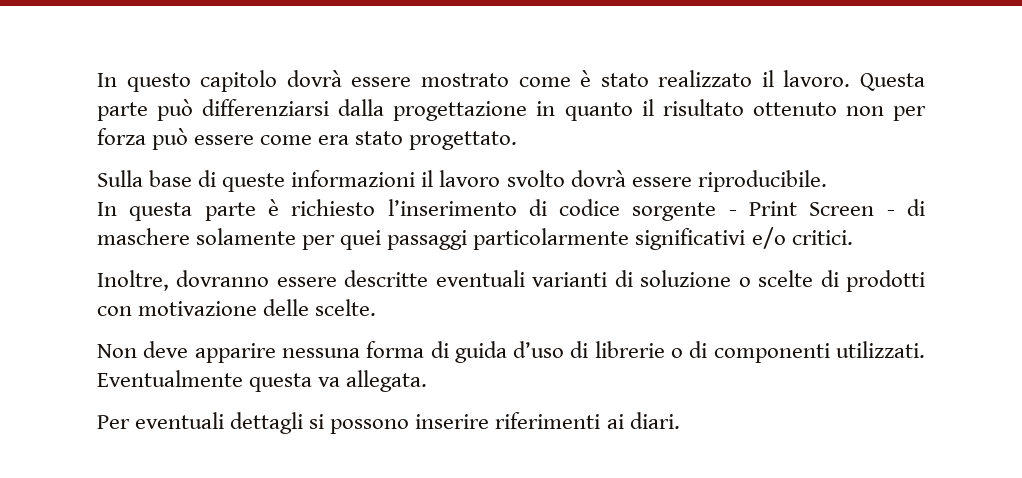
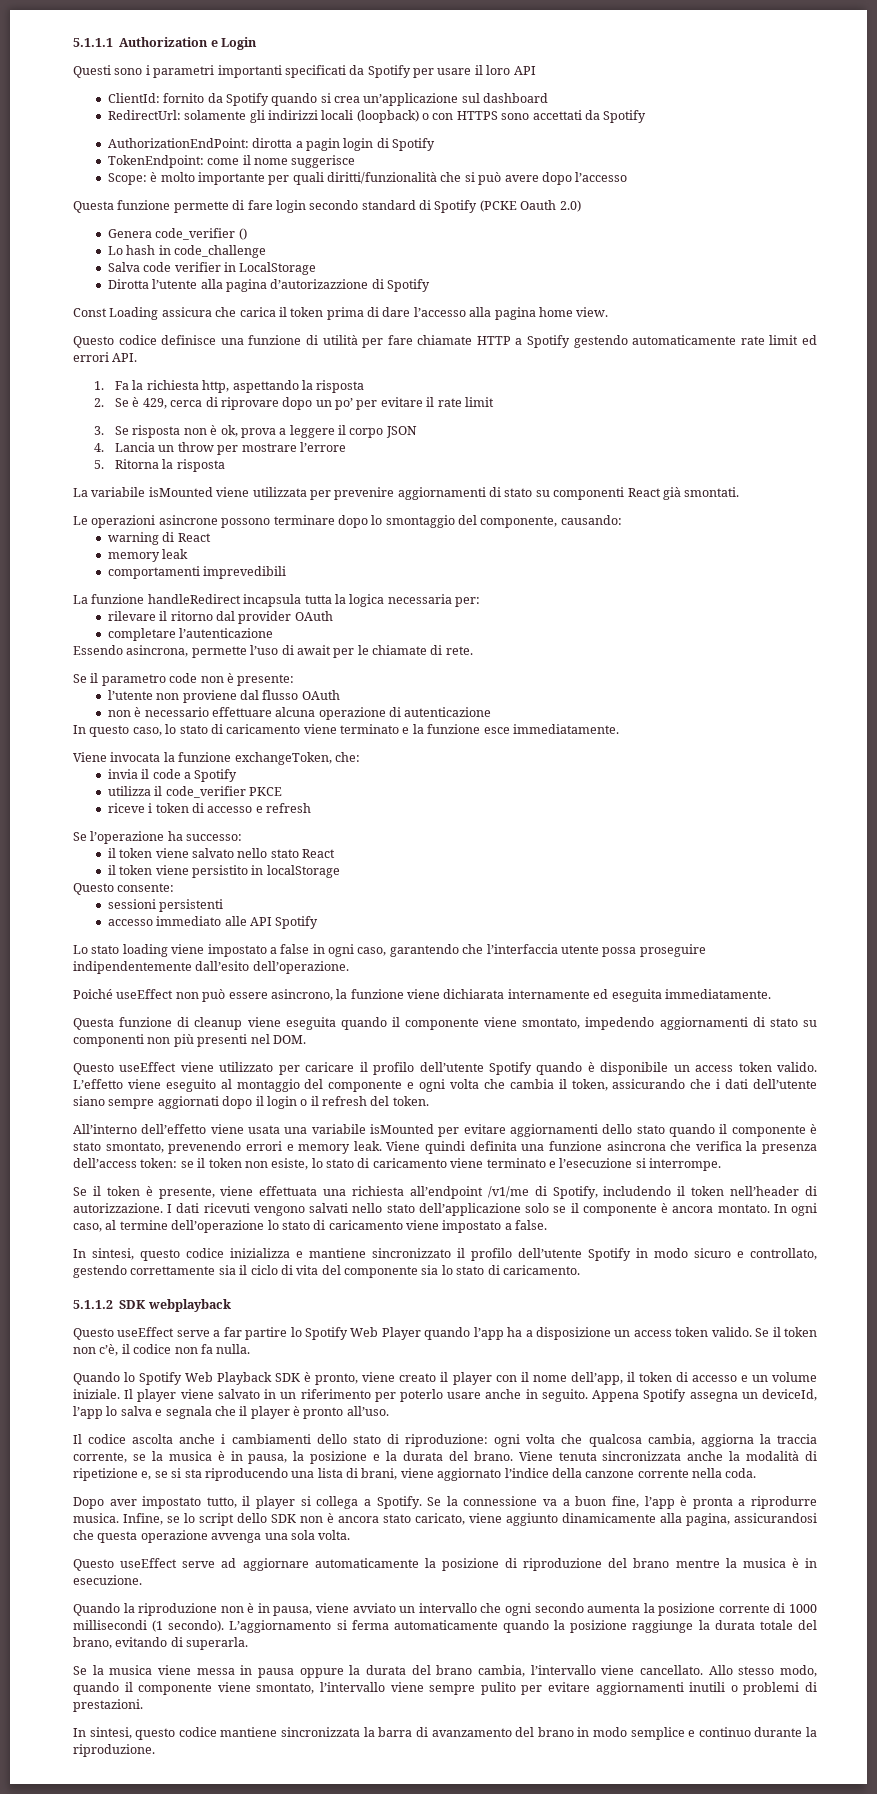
[97,70,926,92] [97,99,927,121] [97,128,518,150] [97,170,827,192] [97,199,925,221] [97,227,853,250] [97,270,926,292] [97,299,377,316] [97,341,925,363] [97,370,428,392] [97,412,680,434] In questo capitolo dovrà essere mostrato come è stato realizzato il lavoro. Questa parte può differenziarsi dalla progettazione in quanto il risultato ottenuto non per forza può essere come era stato progettato. // Sulla base di queste informazioni il lavoro svolto dovrà essere riproducibile. // In questa parte è richiesto l’inserimento di codice sorgente - Print Screen - di maschere solamente per quei passaggi particolarmente significativi e/o critici. // Inoltre, dovranno essere descritte eventuali varianti di soluzione o scelte di prodotti con motivazione delle scelte. // Non deve apparire nessuna forma di guida d’uso di librerie o di componenti utilizzati. Eventualmente questa va allegata. // Per eventuali dettagli si possono inserire riferimenti ai diari. -> [73,37,257,50] [73,65,536,78] [107,93,549,106] [107,110,647,123] [107,138,435,151] [107,155,356,168] [107,172,628,185] [73,200,581,213] [107,228,247,240] [107,245,266,258] [107,262,317,275] [107,279,430,292] [73,307,609,320] [73,335,817,348] [73,352,138,362] [93,380,365,393] [93,397,494,410] [93,425,417,438] [93,442,346,455] [93,459,225,472] [73,487,740,500] [73,515,622,528] [107,532,211,545] [107,549,189,562] [107,566,287,579] [73,594,480,607] [107,611,333,624] [107,628,274,641] [73,645,473,658] [73,673,295,686] [107,690,340,703] [107,707,492,720] [73,724,619,737] [73,752,360,765] [107,769,238,782] [107,786,282,798] [107,803,311,813] [73,831,243,844] [107,848,335,858] [107,865,340,878] [73,883,175,895] [107,899,224,912] [107,916,319,929] [73,944,706,957] [73,961,349,974] [73,989,771,1002] [73,1017,817,1030] [73,1034,306,1047] [73,1062,817,1075] [73,1079,818,1092] [73,1096,429,1109] [73,1124,818,1137] [73,1141,817,1154] [73,1158,721,1171] [73,1186,817,1199] [73,1203,818,1216] [73,1220,548,1233] [73,1248,817,1261] [73,1265,580,1278] [73,1299,231,1312] [73,1327,818,1340] [73,1344,251,1356] [73,1372,817,1385] [73,1389,817,1402] [73,1406,389,1419] [73,1434,818,1447] [73,1451,817,1464] [73,1468,757,1481] [73,1496,817,1509] [73,1513,817,1526] [73,1530,351,1543] [73,1558,817,1571] [73,1575,142,1585] [73,1603,817,1616] [73,1620,817,1633] [73,1637,249,1650] [73,1665,817,1678] [73,1682,818,1695] [73,1699,143,1712] [73,1727,817,1740] [73,1744,155,1757] 5.1.1.1 Authorization e Login // Questi sono i parametri importanti specificati da Spotify per usare il loro API // ClientId: fornito da Spotify quando si crea un’applicazione sul dashboard // RedirectUrl: solamente gli indirizzi locali (loopback) o con HTTPS sono accettati da Spotify // AuthorizationEndPoint: dirotta a pagin login di Spotify // TokenEndpoint: come il nome suggerisce // Scope: è molto importante per quali diritti/funzionalità che si può avere dopo l’accesso // Questa funzione permette di fare login secondo standard di Spotify (PCKE Oauth 2.0) // Genera code_verifier () // Lo hash in code_challenge // Salva code verifier in LocalStorage // Dirotta l’utente alla pagina d’autorizazzione di Spotify // Const Loading assicura che carica il token prima di dare l’accesso alla pagina home view. // Questo codice definisce una funzione di utilità per fare chiamate HTTP a Spotify gestendo automaticamente rate limit ed errori API. // 1. Fa la richiesta http, aspettando la risposta // 2. Se è 429, cerca di riprovare dopo un po’ per evitare il rate limit // 3. Se risposta non è ok, prova a leggere il corpo JSON // 4. Lancia un throw per mostrare l’errore // 5. Ritorna la risposta // La variabile isMounted viene utilizzata per prevenire aggiornamenti di stato su componenti React già smontati. // Le operazioni asincrone possono terminare dopo lo smontaggio del componente, causando: // warning di React // memory leak // comportamenti imprevedibili // La funzione handleRedirect incapsula tutta la logica necessaria per: // rilevare il ritorno dal provider OAuth // completare l’autenticazione // Essendo asincrona, permette l’uso di await per le chiamate di rete. // Se il parametro code non è presente: // l’utente non proviene dal flusso OAuth // non è necessario effettuare alcuna operazione di autenticazione // In questo caso, lo stato di caricamento viene terminato e la funzione esce immediatamente. // Viene invocata la funzione exchangeToken, che: // invia il code a Spotify // utilizza il code_verifier PKCE // riceve i token di accesso e refresh // Se l’operazione ha successo: // il token viene salvato nello stato React // il token viene persistito in localStorage // Questo consente: // sessioni persistenti // accesso immediato alle API Spotify // Lo stato loading viene impostato a false in ogni caso, garantendo che l’interfaccia utente possa proseguire indipendentemente dall’esito dell’operazione. // Poiché useEffect non può essere asincrono, la funzione viene dichiarata internamente ed eseguita immediatamente. // Questa funzione di cleanup viene eseguita quando il componente viene smontato, impedendo aggiornamenti di stato su componenti non più presenti nel DOM. // Questo useEffect viene utilizzato per caricare il profilo dell’utente Spotify quando è disponibile un access token valido. L’effetto viene eseguito al montaggio del componente e ogni volta che cambia il token, assicurando che i dati dell’utente siano sempre aggiornati dopo il login o il refresh del token. // All’interno dell’effetto viene usata una variabile isMounted per evitare aggiornamenti dello stato quando il componente è stato smontato, prevenendo errori e memory leak. Viene quindi definita una funzione asincrona che verifica la presenza dell’access token: se il token non esiste, lo stato di caricamento viene terminato e l’esecuzione si interrompe. // Se il token è presente, viene effettuata una richiesta all’endpoint /v1/me di Spotify, includendo il token nell’header di autorizzazione. I dati ricevuti vengono salvati nello stato dell’applicazione solo se il componente è ancora montato. In ogni caso, al termine dell’operazione lo stato di caricamento viene impostato a false. // In sintesi, questo codice inizializza e mantiene sincronizzato il profilo dell’utente Spotify in modo sicuro e controllato, gestendo correttamente sia il ciclo di vita del componente sia lo stato di caricamento. // 5.1.1.2 SDK webplayback // Questo useEffect serve a far partire lo Spotify Web Player quando l’app ha a disposizione un access token valido. Se il token non c’è, il codice non fa nulla. // Quando lo Spotify Web Playback SDK è pronto, viene creato il player con il nome dell’app, il token di accesso e un volume iniziale. Il player viene salvato in un riferimento per poterlo usare anche in seguito. Appena Spotify assegna un deviceId, l’app lo salva e segnala che il player è pronto all’uso. // Il codice ascolta anche i cambiamenti dello stato di riproduzione: ogni volta che qualcosa cambia, aggiorna la traccia corrente, se la musica è in pausa, la posizione e la durata del brano. Viene tenuta sincronizzata anche la modalità di ripetizione e, se si sta riproducendo una lista di brani, viene aggiornato l’indice della canzone corrente nella coda. // Dopo aver impostato tutto, il player si collega a Spotify. Se la connessione va a buon fine, l’app è pronta a riprodurre musica. Infine, se lo script dello SDK non è ancora stato caricato, viene aggiunto dinamicamente alla pagina, assicurandosi che questa operazione avvenga una sola volta. // Questo useEffect serve ad aggiornare automaticamente la posizione di riproduzione del brano mentre la musica è in esecuzione. // Quando la riproduzione non è in pausa, viene avviato un intervallo che ogni secondo aumenta la posizione corrente di 1000 millisecondi (1 secondo). L’aggiornamento si ferma automaticamente quando la posizione raggiunge la durata totale del brano, evitando di superarla. // Se la musica viene messa in pausa oppure la durata del brano cambia, l’intervallo viene cancellato. Allo stesso modo, quando il componente viene smontato, l’intervallo viene sempre pulito per evitare aggiornamenti inutili o problemi di prestazioni. // In sintesi, questo codice mantiene sincronizzata la barra di avanzamento del brano in modo semplice e continuo durante la riproduzione.

